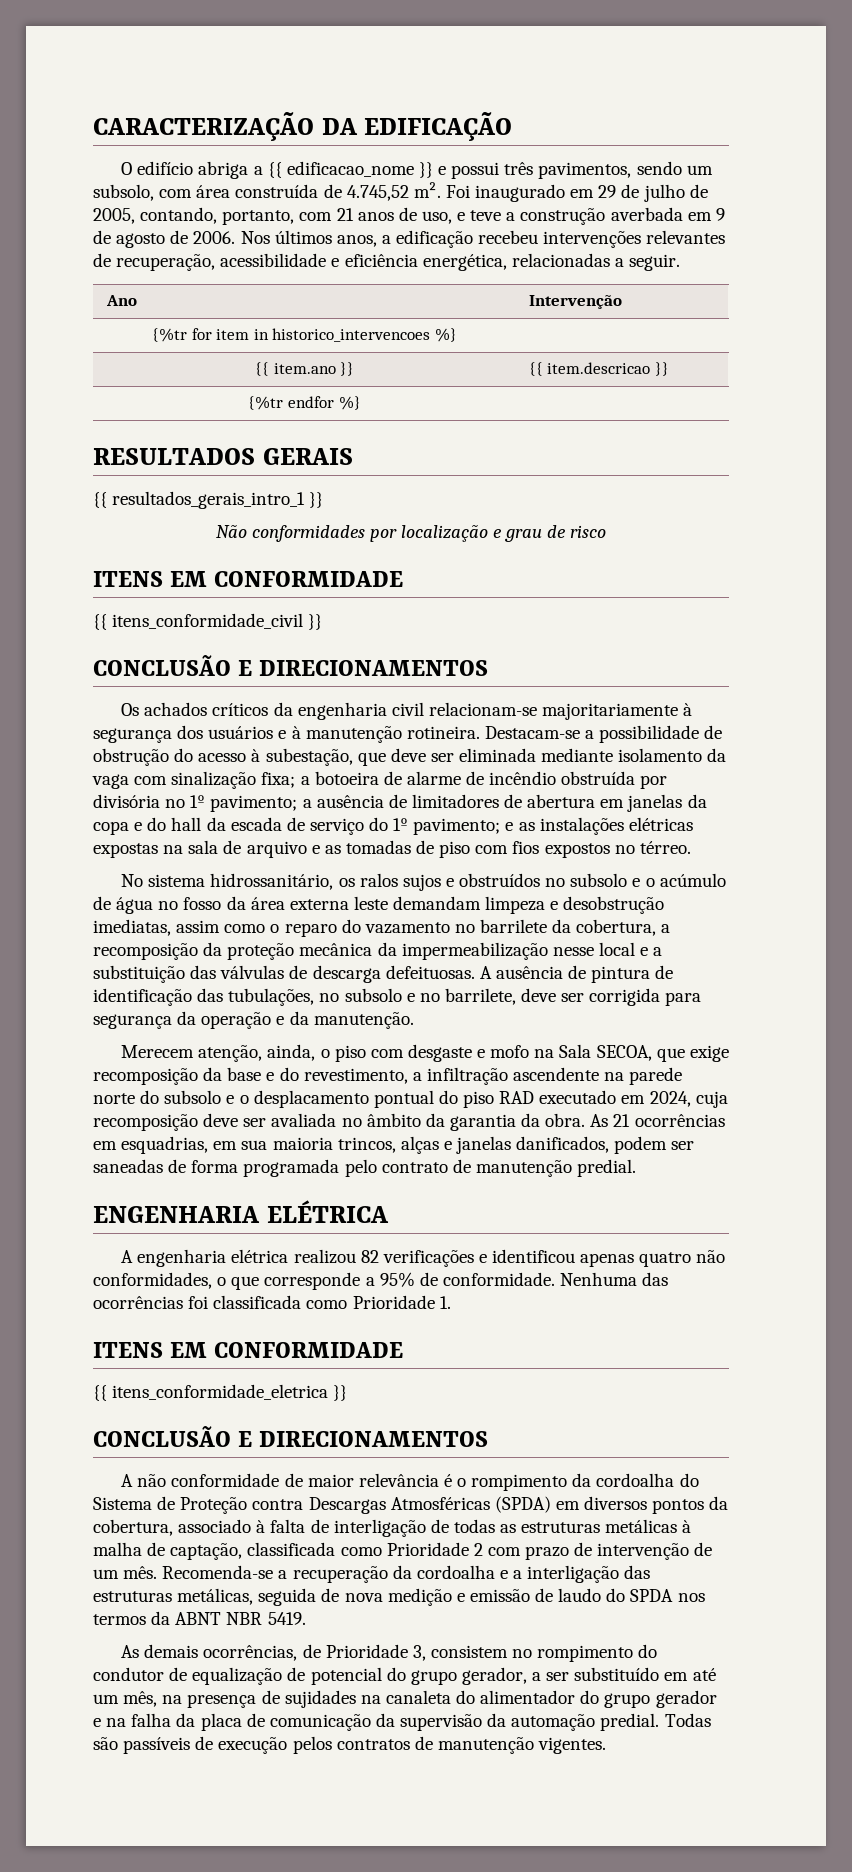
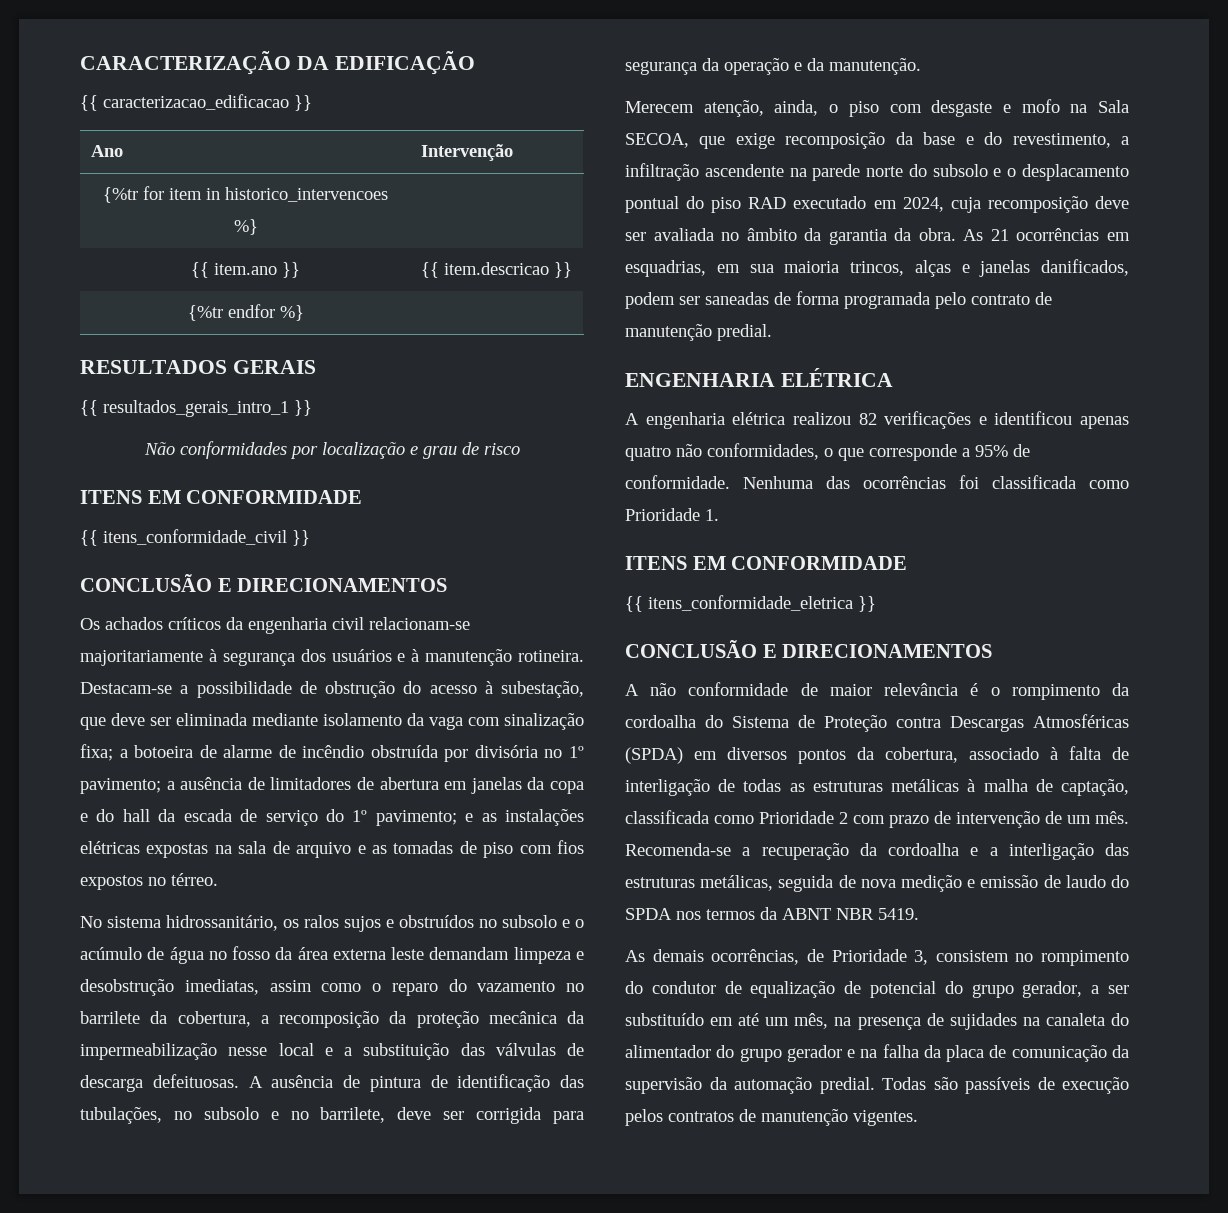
[121,161,713,179] [93,182,708,202] [93,207,725,225] [93,230,726,248] [93,253,681,271] O edifício abriga a {{ edificacao_nome }} e possui três pavimentos, sendo um subsolo, com área construída de 4.745,52 m². Foi inaugurado em 29 de julho de 2005, contando, portanto, com 21 anos de uso, e teve a construção averbada em 9 de agosto de 2006. Nos últimos anos, a edificação recebeu intervenções relevantes de recuperação, acessibilidade e eficiência energética, relacionadas a seguir. -> [80,94,312,111] {{ caracterizacao_edificacao }}

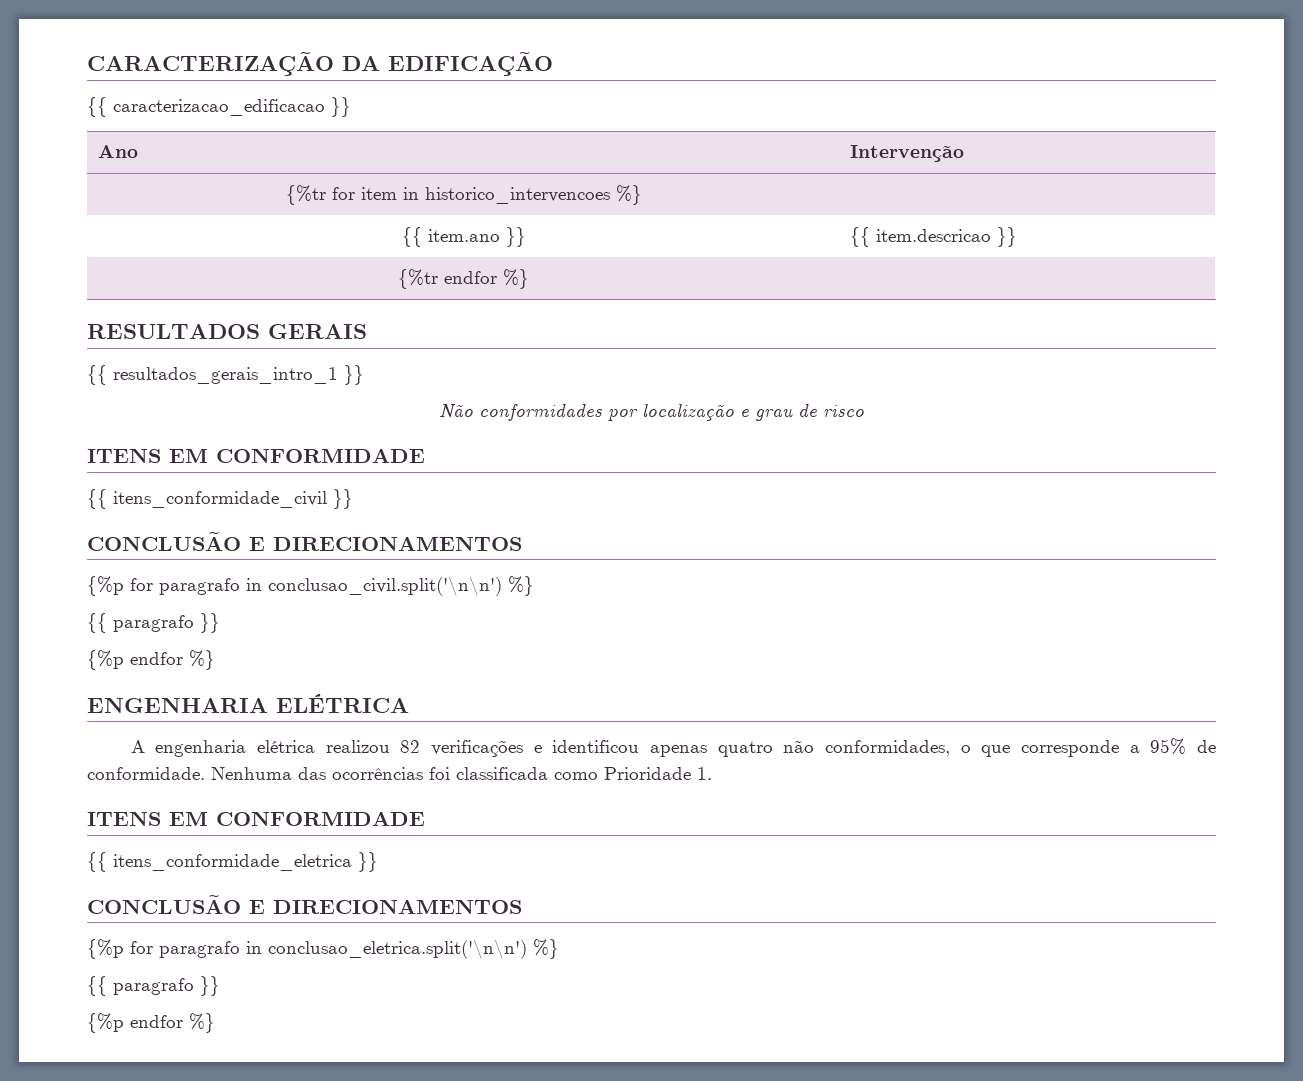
[80,617,470,634] [80,649,584,666] [80,681,584,698] [80,713,584,730] [80,744,584,762] [80,777,585,794] [80,809,584,826] [80,840,585,858] [80,873,218,890] [80,915,584,932] [80,946,584,964] [80,979,584,996] [80,1011,584,1028] [80,1043,584,1060] [80,1074,584,1092] [80,1107,585,1124] [625,58,921,75] [625,99,1129,117] [625,132,1129,149] [625,163,1129,181] [625,196,1129,213] [625,228,1130,245] [625,259,1129,277] [625,291,1052,309] [625,324,772,341] Os achados críticos da engenharia civil relacionam-se majoritariamente à segurança dos usuários e à manutenção rotineira. Destacam-se a possibilidade de obstrução do acesso à subestação, que deve ser eliminada mediante isolamento da vaga com sinalização fixa; a botoeira de alarme de incêndio obstruída por divisória no 1º pavimento; a ausência de limitadores de abertura em janelas da copa e do hall da escada de serviço do 1º pavimento; e as instalações elétricas expostas na sala de arquivo e as tomadas de piso com fios expostos no térreo. // No sistema hidrossanitário, os ralos sujos e obstruídos no subsolo e o acúmulo de água no fosso da área externa leste demandam limpeza e desobstrução imediatas, assim como o reparo do vazamento no barrilete da cobertura, a recomposição da proteção mecânica da impermeabilização nesse local e a substituição das válvulas de descarga defeituosas. A ausência de pintura de identificação das tubulações, no subsolo e no barrilete, deve ser corrigida para segurança da operação e da manutenção. // Merecem atenção, ainda, o piso com desgaste e mofo na Sala SECOA, que exige recomposição da base e do revestimento, a infiltração ascendente na parede norte do subsolo e o desplacamento pontual do piso RAD executado em 2024, cuja recomposição deve ser avaliada no âmbito da garantia da obra. As 21 ocorrências em esquadrias, em sua maioria trincos, alças e janelas danificados, podem ser saneadas de forma programada pelo contrato de manutenção predial. -> [87,576,534,596] [87,613,220,633] [87,650,215,670] {%p for paragrafo in conclusao_civil.split('\n\n') %} // {{ paragrafo }} // {%p endfor %}
[625,682,1129,700] [625,714,1129,732] [625,746,1129,764] [625,779,1129,796] [625,810,1129,828] [625,843,1129,860] [625,875,1129,892] [625,907,919,920] [625,949,1129,966] [625,981,1129,998] [625,1013,1129,1030] [625,1044,1129,1062] [625,1077,1129,1094] [625,1109,918,1126] A não conformidade de maior relevância é o rompimento da cordoalha do Sistema de Proteção contra Descargas Atmosféricas (SPDA) em diversos pontos da cobertura, associado à falta de interligação de todas as estruturas metálicas à malha de captação, classificada como Prioridade 2 com prazo de intervenção de um mês. Recomenda-se a recuperação da cordoalha e a interligação das estruturas metálicas, seguida de nova medição e emissão de laudo do SPDA nos termos da ABNT NBR 5419. // As demais ocorrências, de Prioridade 3, consistem no rompimento do condutor de equalização de potencial do grupo gerador, a ser substituído em até um mês, na presença de sujidades na canaleta do alimentador do grupo gerador e na falha da placa de comunicação da supervisão da automação predial. Todas são passíveis de execução pelos contratos de manutenção vigentes. -> [87,939,559,959] [87,976,220,996] [87,1013,215,1033] {%p for paragrafo in conclusao_eletrica.split('\n\n') %} // {{ paragrafo }} // {%p endfor %}

